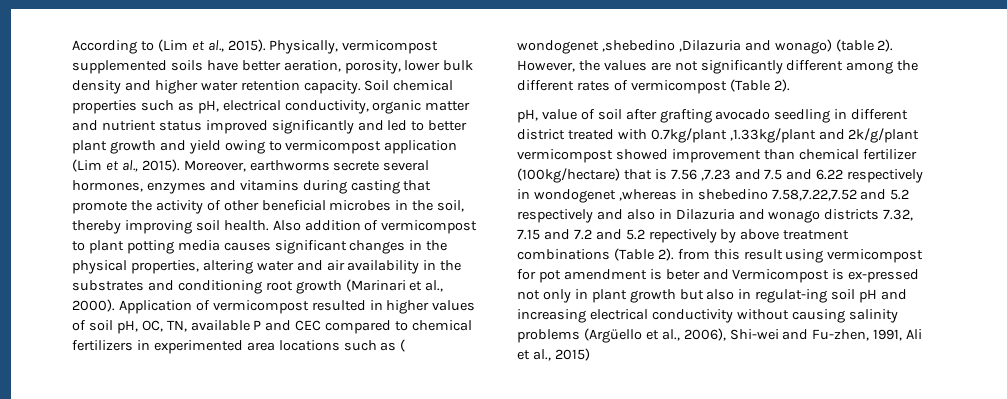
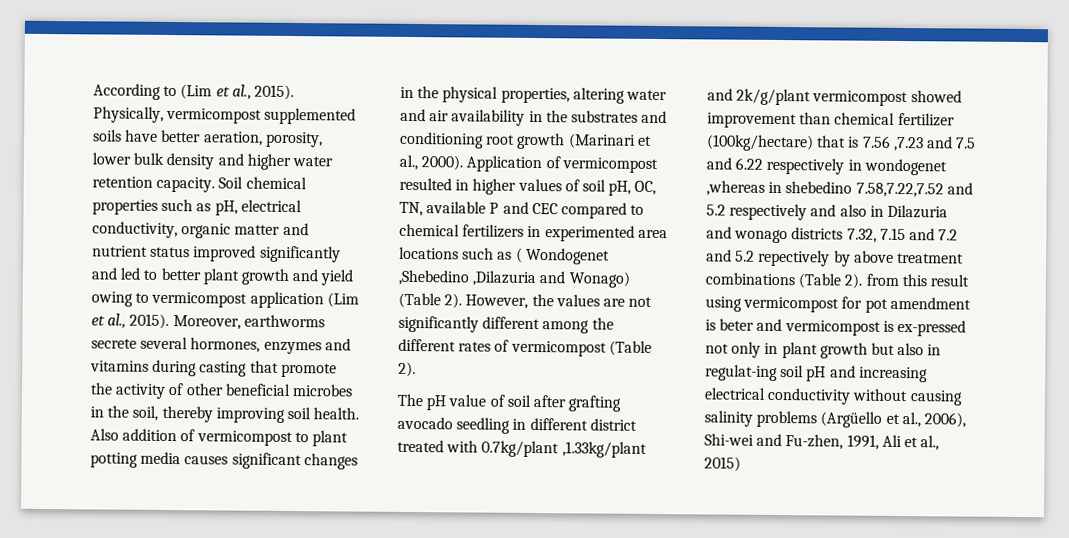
[517,39,874,54] wondogenet ,shebedino ,Dilazuria and wonago) (table -> [525,247,610,265] [398,269,630,288] [398,292,441,309] Wondogenet ,Shebedino ,Dilazuria and Wonago) (Table
[517,109,538,123] pH, -> [397,393,447,411] The pH
[732,269,830,283] Vermicompost -> [784,320,881,336] vermicompost

